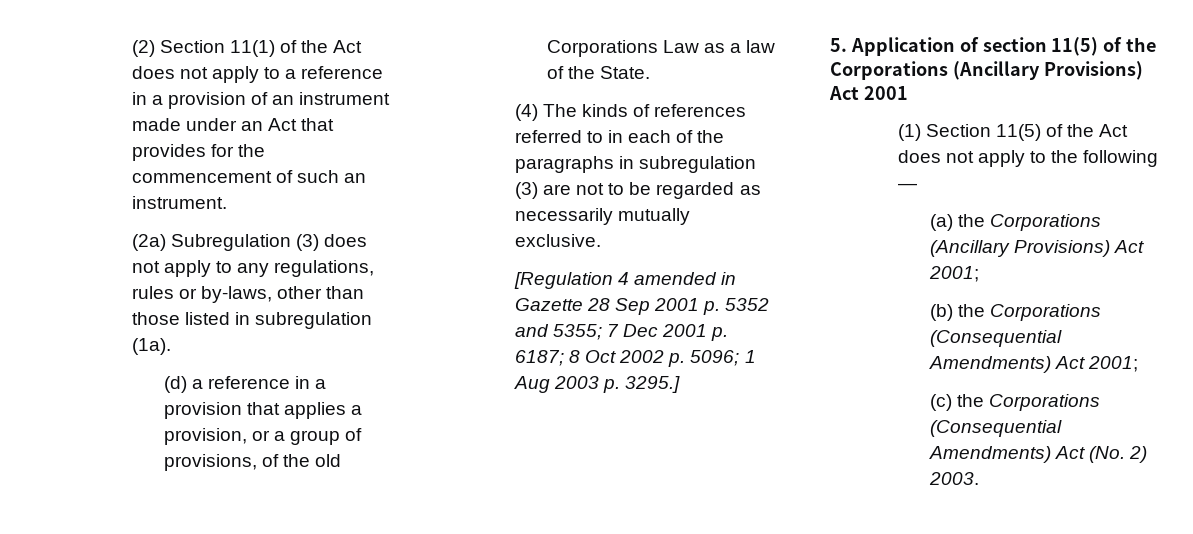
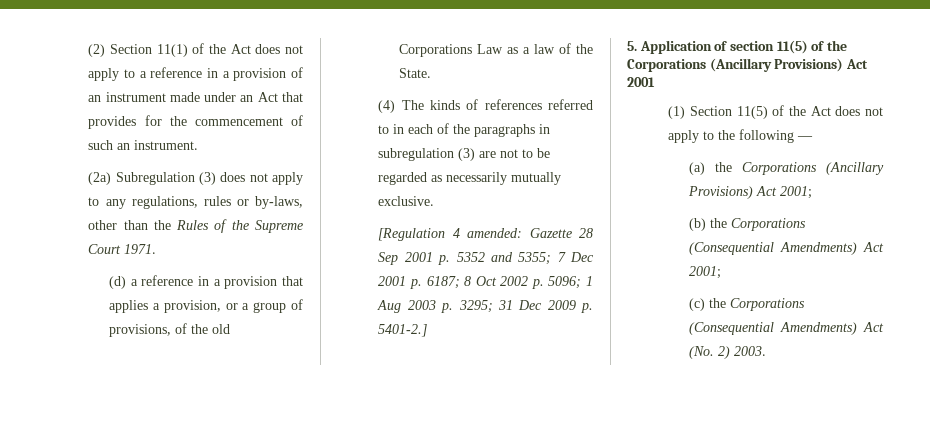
[131,312,373,329] [131,338,171,355] those listed in subregulation (1a). -> [153,219,303,233] [88,244,157,254] the Rules of the Supreme Court 1971.
[634,272,737,285] amended in -> [467,228,523,238] amended:
[625,376,681,393] 3295.] -> [458,300,593,313] [378,324,428,337] 3295; 31 Dec 2009 p. 5401-2.]

